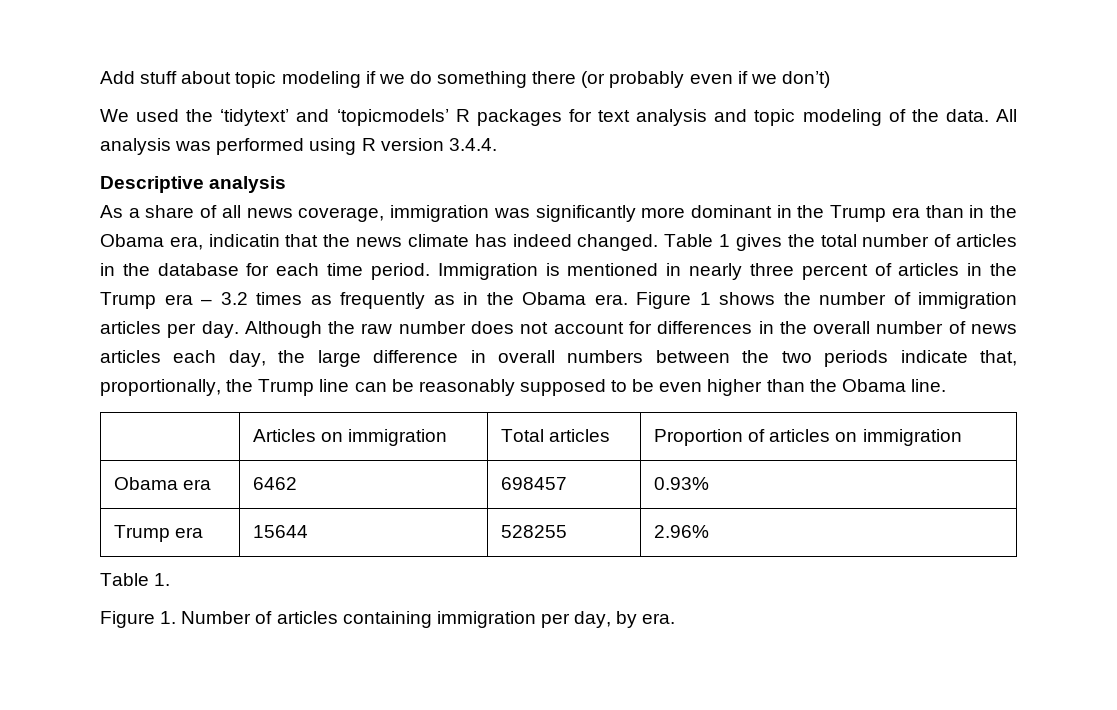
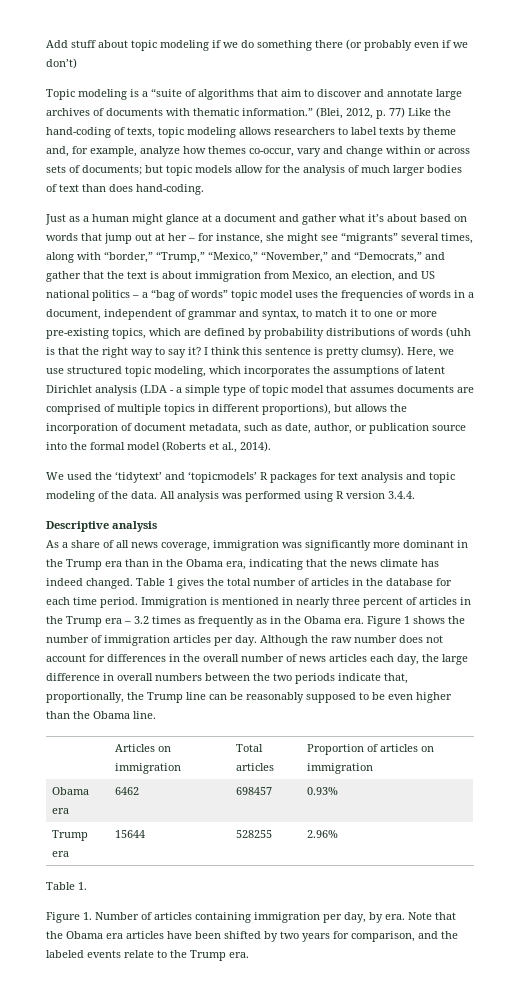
(830, 79) none -> [46,88,462,100] [46,107,451,119] [46,127,456,138] [46,146,470,157] [46,165,462,176] [46,184,204,195] [45,214,467,225] [46,232,473,244] [46,251,445,263] [46,271,435,282] [46,289,474,301] [46,309,437,320] [46,327,471,339] [46,346,454,358] [46,366,445,377] [46,384,474,396] [46,403,407,415] [46,423,466,434] [46,441,271,453] // Topic modeling is a “suite of algorithms that aim to discover and annotate large archives of documents with thematic information.” (Blei, 2012, p. 77) Like the hand-coding of texts, topic modeling allows researchers to label texts by theme and, for example, analyze how themes co-occur, vary and change within or across sets of documents; but topic models allow for the analysis of much larger bodies of text than does hand-coding. // Just as a human might glance at a document and gather what it’s about based on words that jump out at her – for instance, she might see “migrants” several times, along with “border,” “Trump,” “Mexico,” “November,” and “Democrats,” and gather that the text is about immigration from Mexico, an election, and US national politics – a “bag of words” topic model uses the frequencies of words in a document, independent of grammar and syntax, to match it to one or more pre-existing topics, which are defined by probability distributions of words (uhh is that the right way to say it? I think this sentence is pretty clumsy). Here, we use structured topic modeling, which incorporates the assumptions of latent Dirichlet analysis (LDA - a simple type of topic model that assumes documents are comprised of multiple topics in different proportions), but allows the incorporation of document metadata, such as date, author, or publication source into the formal model (Roberts et al., 2014).
[208,234,280,247] indicatin -> [249,559,303,570] indicating
(676, 618) none -> [408,912,456,920] [46,931,458,942] [46,950,249,961] Note that the Obama era articles have been shifted by two years for comparison, and the labeled events relate to the Trump era.

